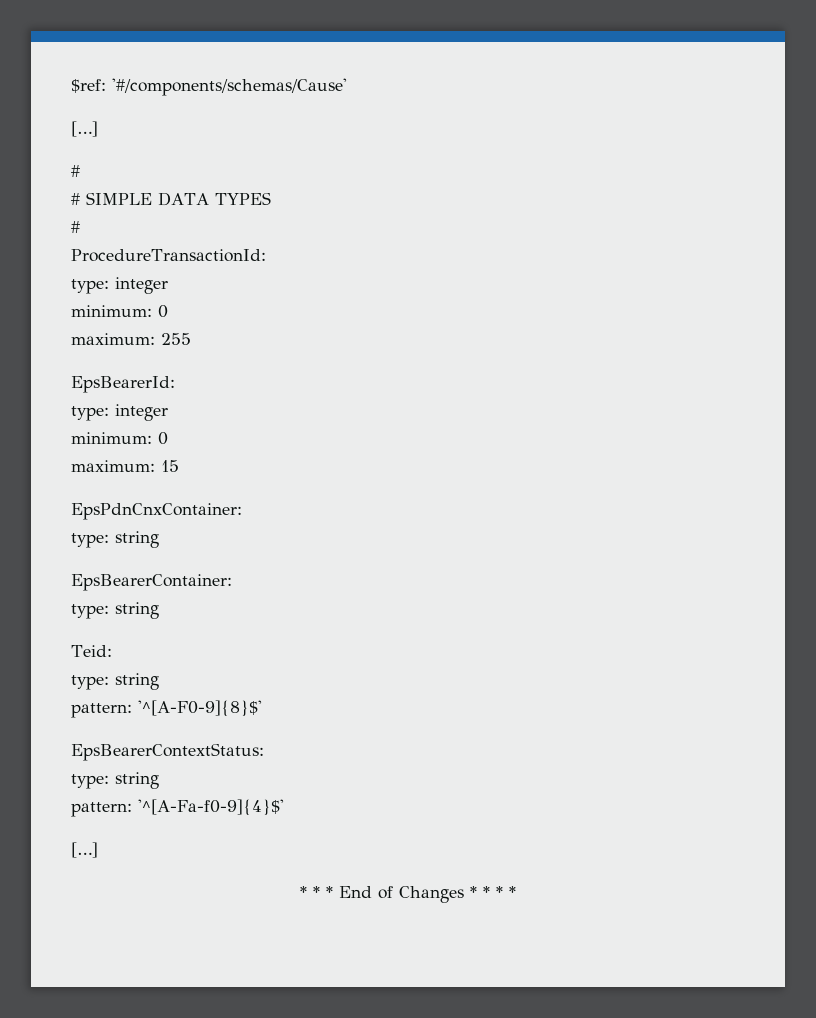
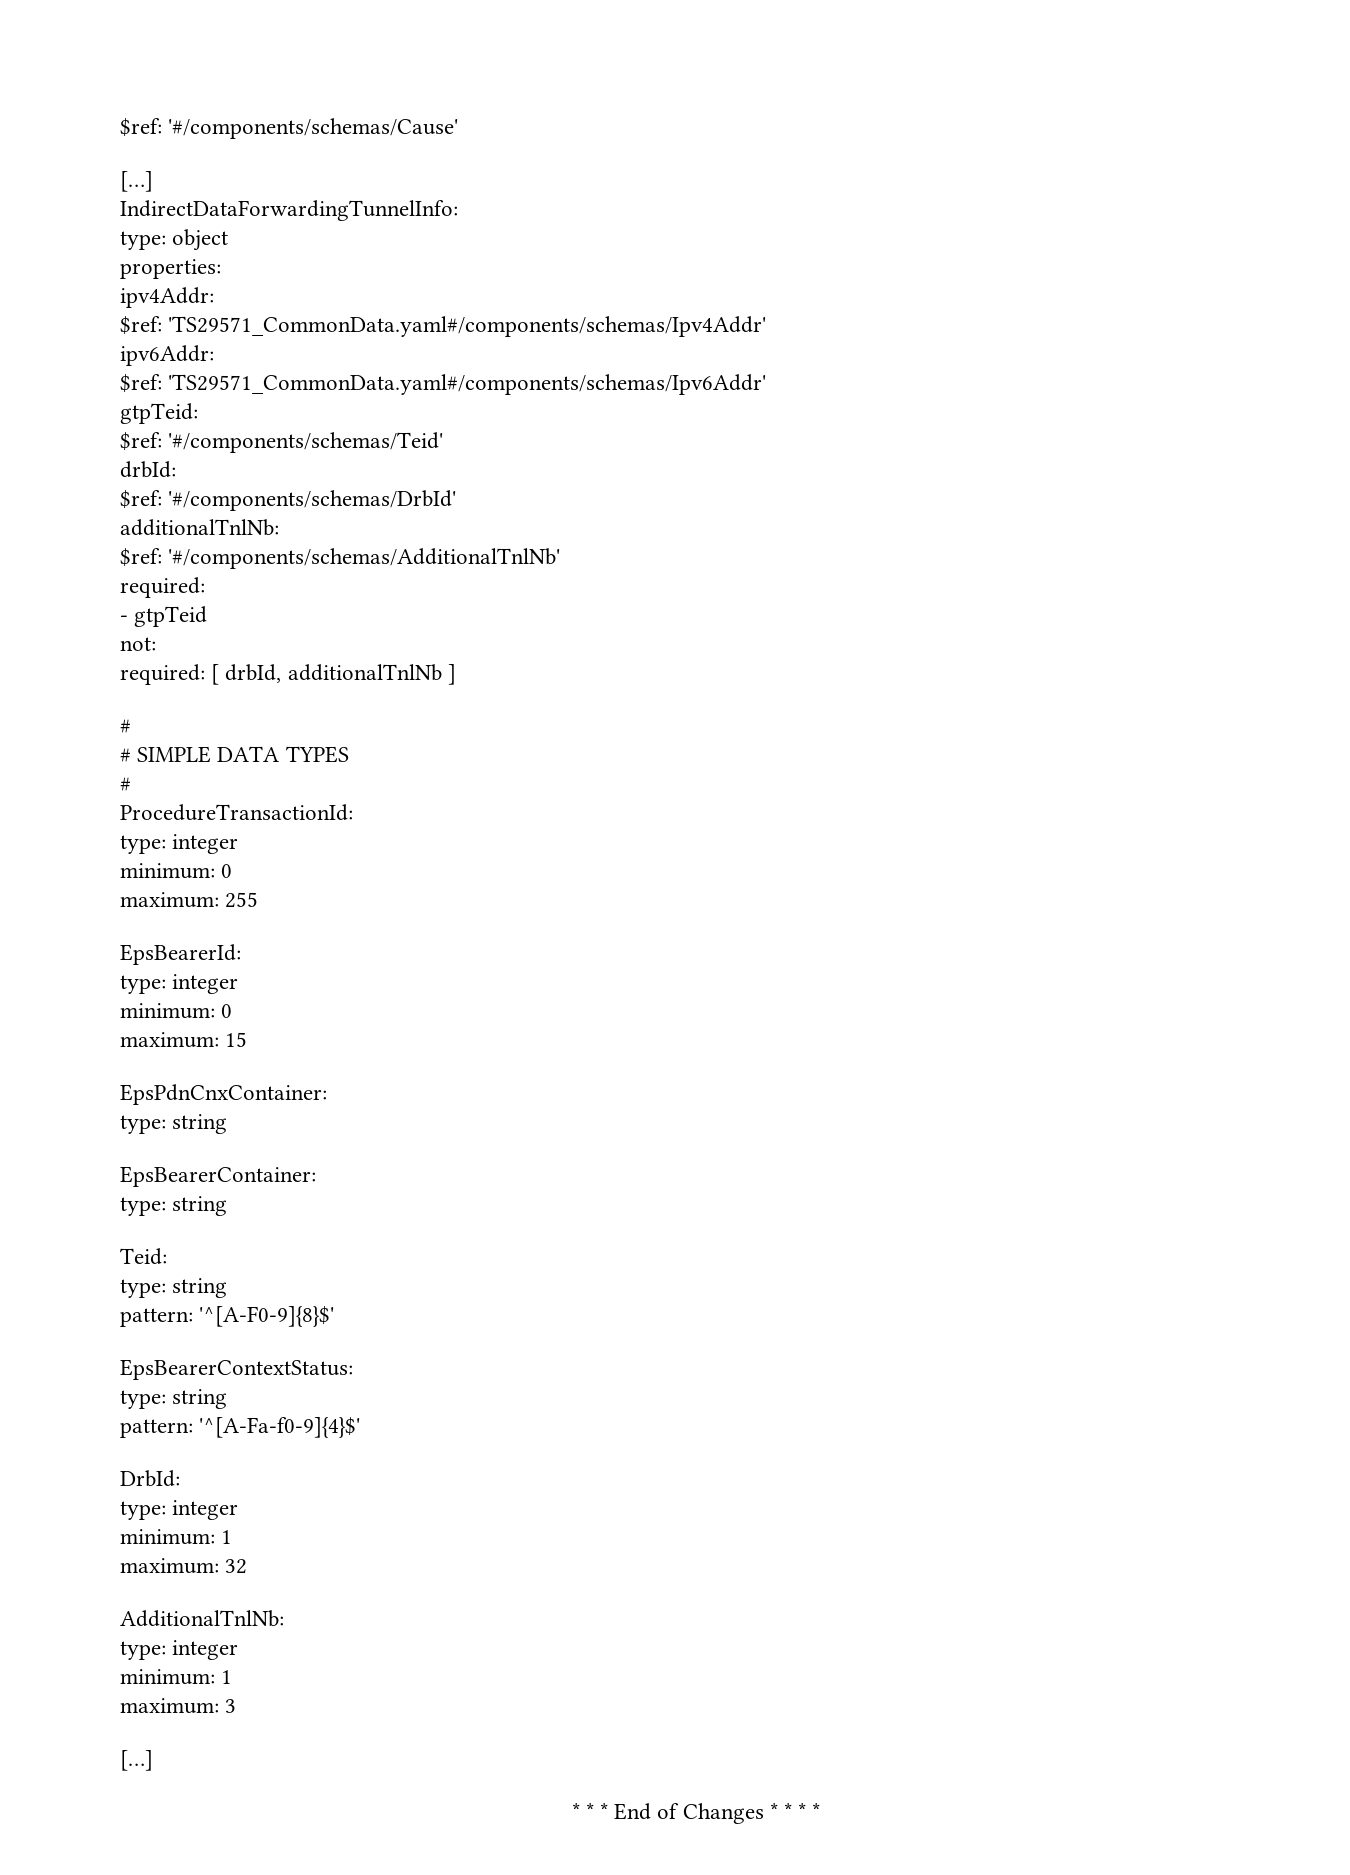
(98, 129) none -> [120,200,458,221] [120,229,229,251] [120,259,221,279] [120,287,214,308] [120,316,767,337] [120,345,214,366] [120,374,767,395] [120,403,198,424] [120,432,444,453] [120,461,176,478] [120,490,457,511] [120,519,279,536] [120,548,561,569] [120,577,205,598] [120,606,208,627] [120,637,156,651] [120,664,456,685] // IndirectDataForwardingTunnelInfo: // type: object // properties: // ipv4Addr: // $ref: 'TS29571_CommonData.yaml#/components/schemas/Ipv4Addr' // ipv6Addr: // $ref: 'TS29571_CommonData.yaml#/components/schemas/Ipv6Addr' // gtpTeid: // $ref: '#/components/schemas/Teid' // drbId: // $ref: '#/components/schemas/DrbId' // additionalTnlNb: // $ref: '#/components/schemas/AdditionalTnlNb' // required: // - gtpTeid // not: // required: [ drbId, additionalTnlNb ]
(284, 807) none -> [120,1470,180,1487] [120,1500,239,1520] [120,1529,233,1545] [120,1558,248,1574] [120,1610,284,1627] [120,1640,239,1660] [120,1669,233,1685] [120,1698,237,1714] // DrbId: // type: integer // minimum: 1 // maximum: 32 // AdditionalTnlNb: // type: integer // minimum: 1 // maximum: 3

